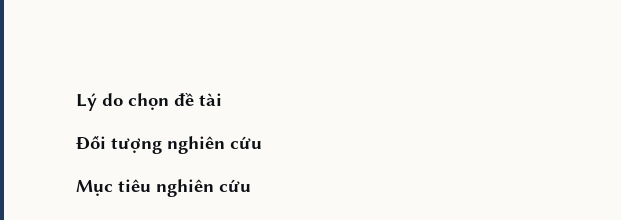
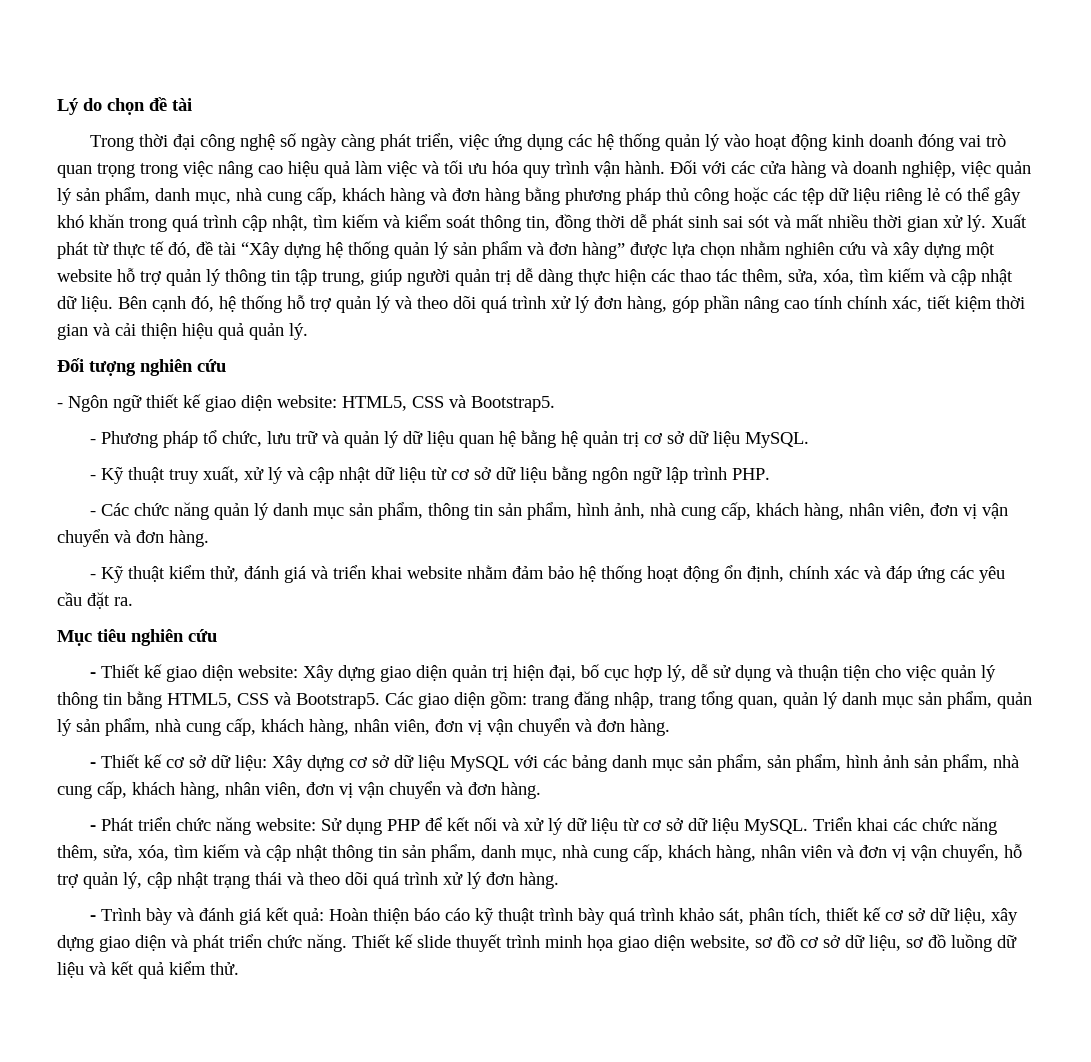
[76,136,262,154] [76,179,251,197] Đối tượng nghiên cứu // Mục tiêu nghiên cứu -> [89,133,1006,151] [57,160,1031,178] [57,187,1021,205] [57,214,1027,232] [57,241,995,259] [57,268,1013,286] [57,295,1025,313] [57,323,308,340] [57,358,226,376] [57,394,555,412] [89,430,809,448] [89,466,770,484] [89,502,1008,520] [57,529,209,547] [89,565,1005,583] [57,592,133,609] [57,629,217,646] [89,664,996,682] [57,691,1032,709] [57,718,670,736] [89,754,1019,772] [57,781,541,799] [89,817,997,835] [57,844,1022,862] [57,872,559,889] [89,907,1018,925] [57,934,1017,952] [57,961,239,979] Trong thời đại công nghệ số ngày càng phát triển, việc ứng dụng các hệ thống quản lý vào hoạt động kinh doanh đóng vai trò quan trọng trong việc nâng cao hiệu quả làm việc và tối ưu hóa quy trình vận hành. Đối với các cửa hàng và doanh nghiệp, việc quản lý sản phẩm, danh mục, nhà cung cấp, khách hàng và đơn hàng bằng phương pháp thủ công hoặc các tệp dữ liệu riêng lẻ có thể gây khó khăn trong quá trình cập nhật, tìm kiếm và kiểm soát thông tin, đồng thời dễ phát sinh sai sót và mất nhiều thời gian xử lý. Xuất phát từ thực tế đó, đề tài “Xây dựng hệ thống quản lý sản phẩm và đơn hàng” được lựa chọn nhằm nghiên cứu và xây dựng một website hỗ trợ quản lý thông tin tập trung, giúp người quản trị dễ dàng thực hiện các thao tác thêm, sửa, xóa, tìm kiếm và cập nhật dữ liệu. Bên cạnh đó, hệ thống hỗ trợ quản lý và theo dõi quá trình xử lý đơn hàng, góp phần nâng cao tính chính xác, tiết kiệm thời gian và cải thiện hiệu quả quản lý. // Đối tượng nghiên cứu // - Ngôn ngữ thiết kế giao diện website: HTML5, CSS và Bootstrap5. // - Phương pháp tổ chức, lưu trữ và quản lý dữ liệu quan hệ bằng hệ quản trị cơ sở dữ liệu MySQL. // - Kỹ thuật truy xuất, xử lý và cập nhật dữ liệu từ cơ sở dữ liệu bằng ngôn ngữ lập trình PHP. // - Các chức năng quản lý danh mục sản phẩm, thông tin sản phẩm, hình ảnh, nhà cung cấp, khách hàng, nhân viên, đơn vị vận chuyển và đơn hàng. // - Kỹ thuật kiểm thử, đánh giá và triển khai website nhằm đảm bảo hệ thống hoạt động ổn định, chính xác và đáp ứng các yêu cầu đặt ra. // Mục tiêu nghiên cứu // - Thiết kế giao diện website: Xây dựng giao diện quản trị hiện đại, bố cục hợp lý, dễ sử dụng và thuận tiện cho việc quản lý thông tin bằng HTML5, CSS và Bootstrap5. Các giao diện gồm: trang đăng nhập, trang tổng quan, quản lý danh mục sản phẩm, quản lý sản phẩm, nhà cung cấp, khách hàng, nhân viên, đơn vị vận chuyển và đơn hàng. // - Thiết kế cơ sở dữ liệu: Xây dựng cơ sở dữ liệu MySQL với các bảng danh mục sản phẩm, sản phẩm, hình ảnh sản phẩm, nhà cung cấp, khách hàng, nhân viên, đơn vị vận chuyển và đơn hàng. // - Phát triển chức năng website: Sử dụng PHP để kết nối và xử lý dữ liệu từ cơ sở dữ liệu MySQL. Triển khai các chức năng thêm, sửa, xóa, tìm kiếm và cập nhật thông tin sản phẩm, danh mục, nhà cung cấp, khách hàng, nhân viên và đơn vị vận chuyển, hỗ trợ quản lý, cập nhật trạng thái và theo dõi quá trình xử lý đơn hàng. // - Trình bày và đánh giá kết quả: Hoàn thiện báo cáo kỹ thuật trình bày quá trình khảo sát, phân tích, thiết kế cơ sở dữ liệu, xây dựng giao diện và phát triển chức năng. Thiết kế slide thuyết trình minh họa giao diện website, sơ đồ cơ sở dữ liệu, sơ đồ luồng dữ liệu và kết quả kiểm thử.

